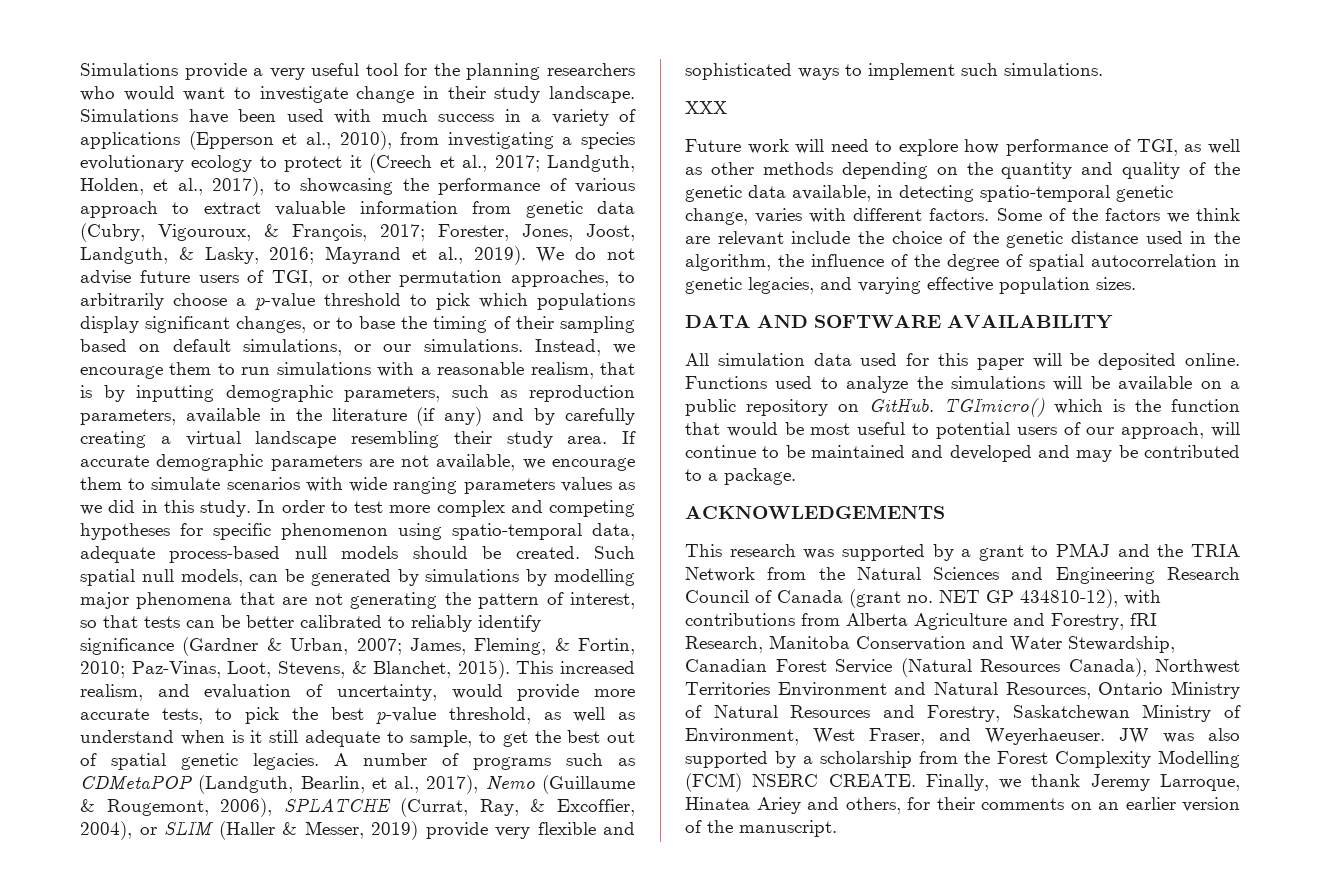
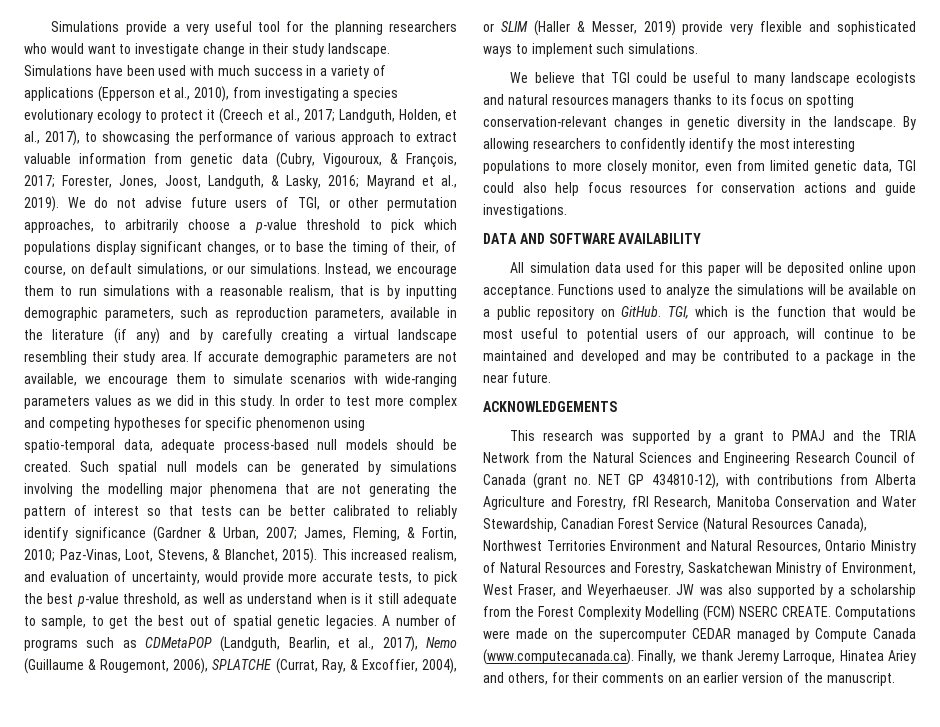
[515,316,635,333] [80,339,127,352] their sampling based -> [410,241,457,254] [24,265,66,276] their, of course,
[349,477,458,494] wide ranging -> [385,373,457,387] wide-ranging
[180,569,243,586] models, -> [195,461,238,472] models
[526,569,548,586] by -> [24,483,100,497] involving the
[570,592,636,609] interest, -> [94,505,140,516] interest
[685,101,727,114] [685,139,1240,156] [685,162,1240,179] [685,185,1173,202] [685,208,1240,225] [685,231,1240,248] [685,254,1240,271] [685,277,1136,294] XXX // Future work will need to explore how performance of TGI, as well as other methods depending on the quantity and quality of the genetic data available, in detecting spatio-temporal genetic change, varies with different factors. Some of the factors we think are relevant include the choice of the genetic distance used in the algorithm, the influence of the degree of spatial autocorrelation in genetic legacies, and varying effective population sizes. -> [510,72,916,86] [483,94,855,108] [483,116,916,130] [483,138,856,152] [483,160,916,174] [483,182,916,196] [483,204,567,218] We believe that TGI could be useful to many landscape ecologists and natural resources managers thanks to its focus on spotting conservation-relevant changes in genetic diversity in the landscape. By allowing researchers to confidently identify the most interesting populations to more closely monitor, even from limited genetic data, TGI could also help focus resources for conservation actions and guide investigations.
[1185,353,1240,366] online. -> [848,262,916,276] [483,285,554,298] online upon acceptance.
[943,398,1045,417] TGImicro() -> [667,306,689,319] TGI,
[724,468,796,485] package. -> [826,350,916,364] [483,372,551,383] package in the near future.
(916, 780) none -> [835,606,916,620] [483,628,916,642] [483,649,634,665] Computations were made on the supercomputer CEDAR managed by Compute Canada (www.computecanada.ca).

